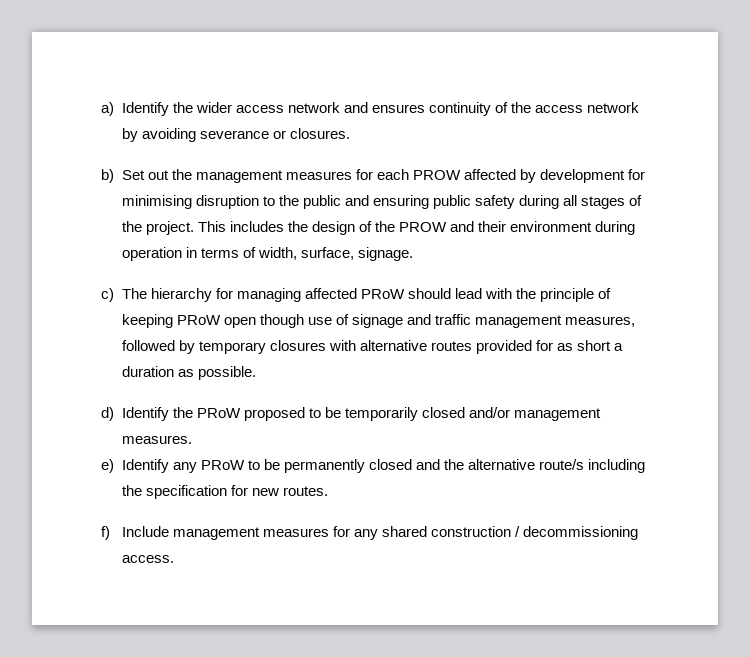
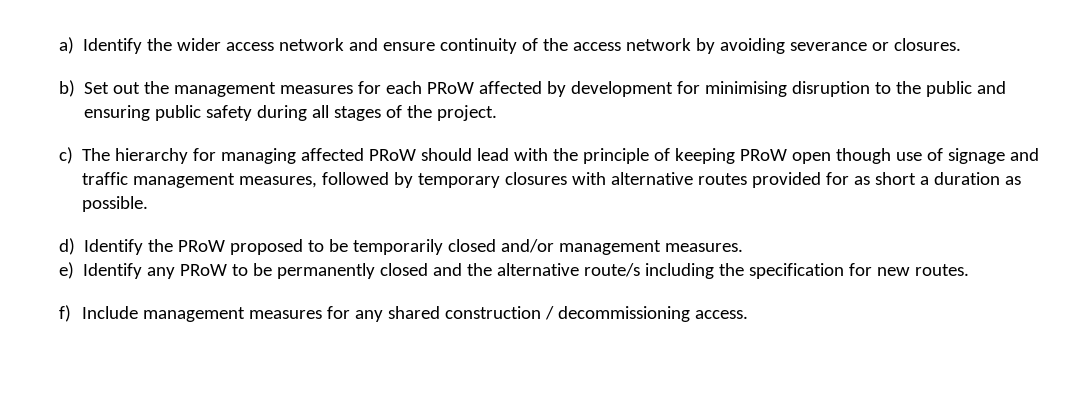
[372,104,426,113] ensures -> [383,42,436,51] ensure
[413,170,462,180] PROW -> [427,82,475,94] PRoW
[197,221,636,235] [121,247,414,261] This includes the design of the PROW and their environment during operation in terms of width, surface, signage. -> (498, 113) none

